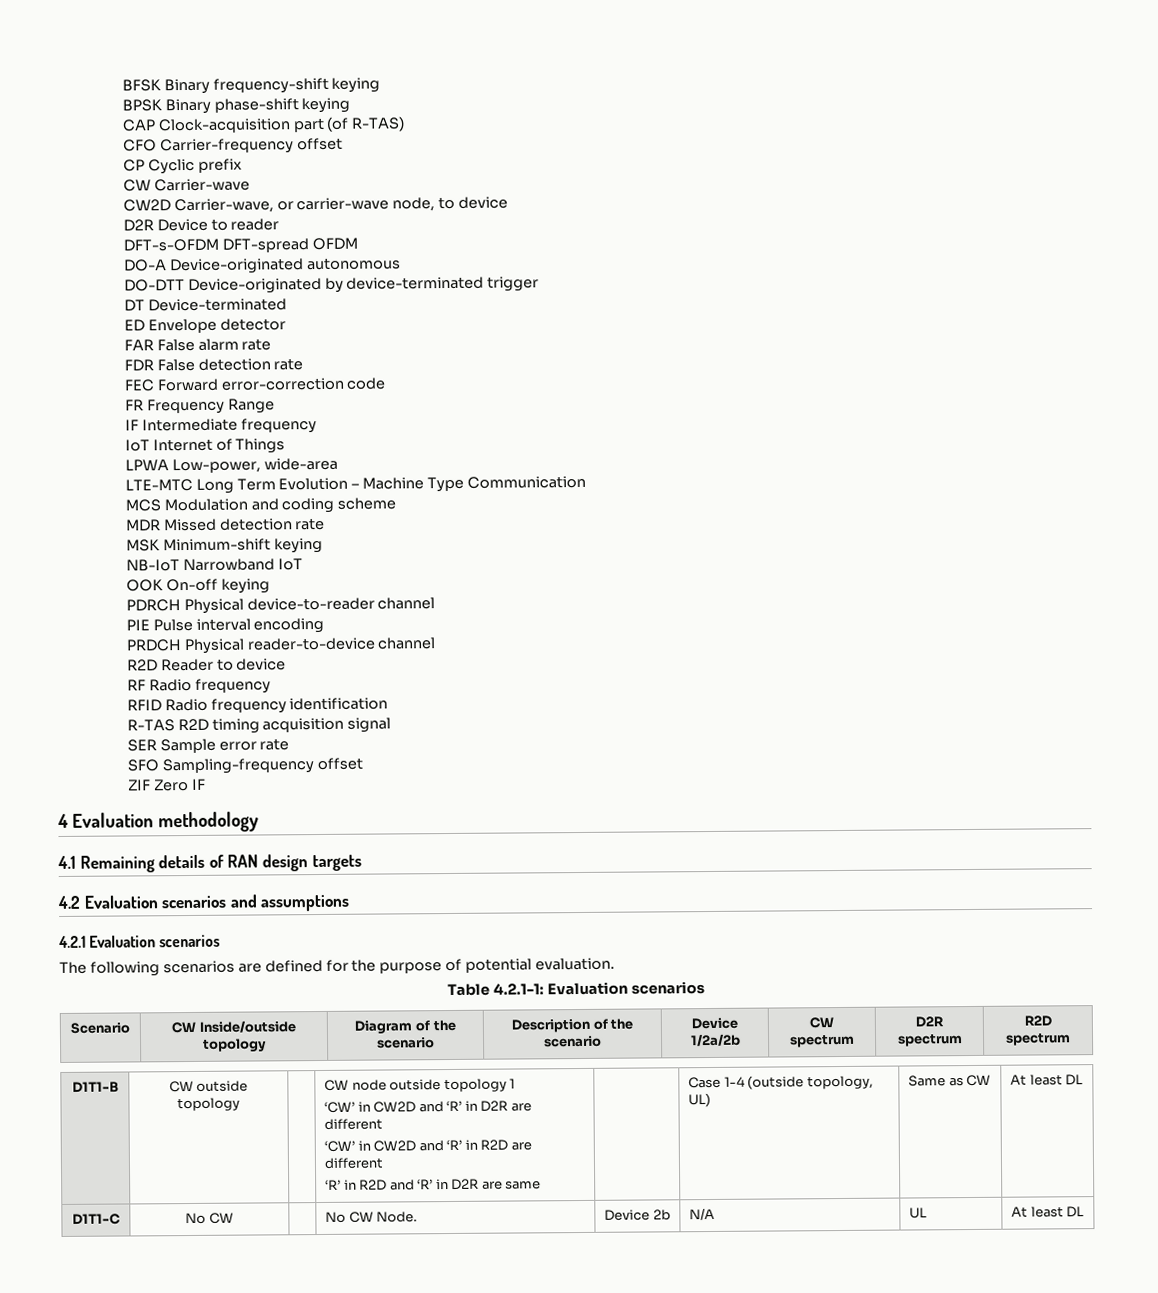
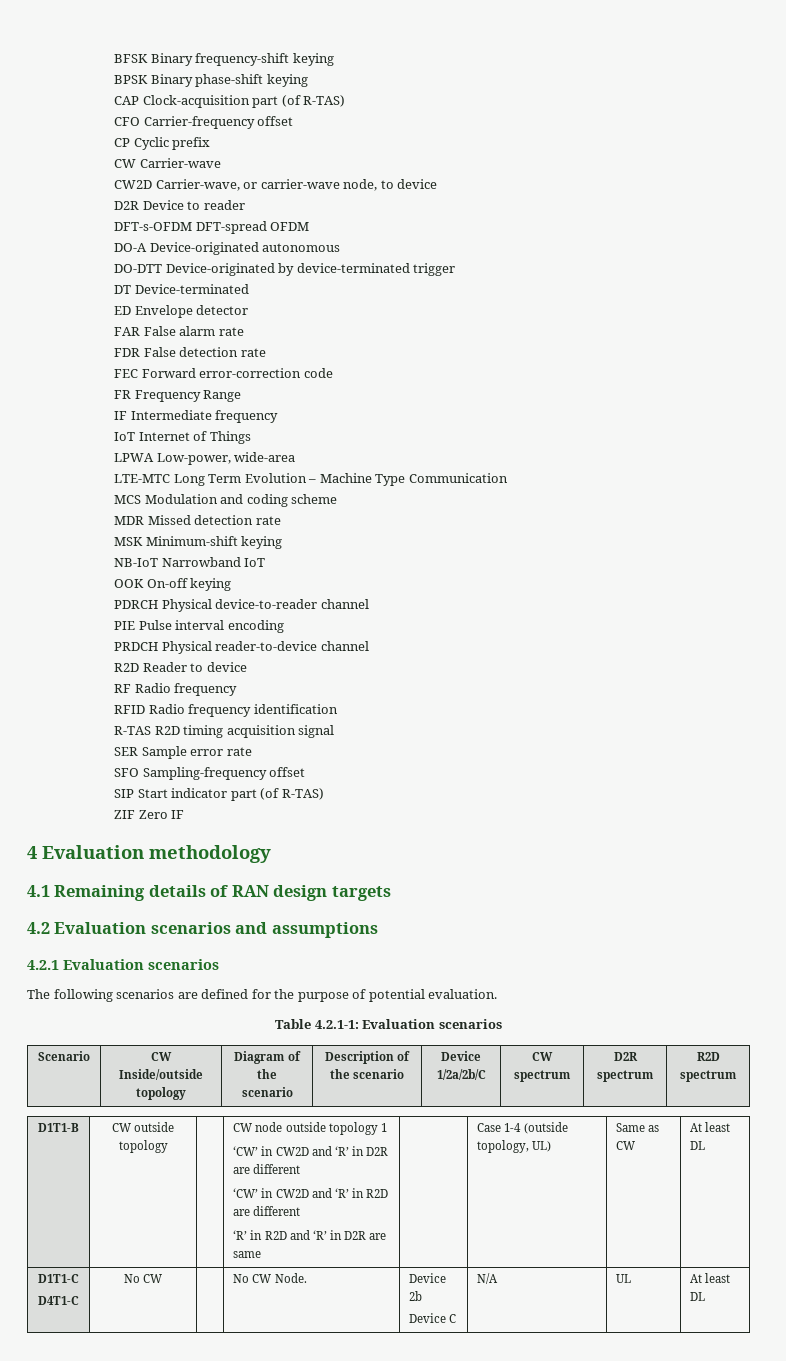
(363, 764) none -> [114,788,324,801] // SIP Start indicator part (of R-TAS)
[689,1033,741,1047] 1/2a/2b -> [436,1069,486,1080] 1/2a/2b/C
(121, 1219) none -> [38,1296,79,1305] // D4T1-C
(671, 1215) none -> [409,1313,457,1323] // Device C

